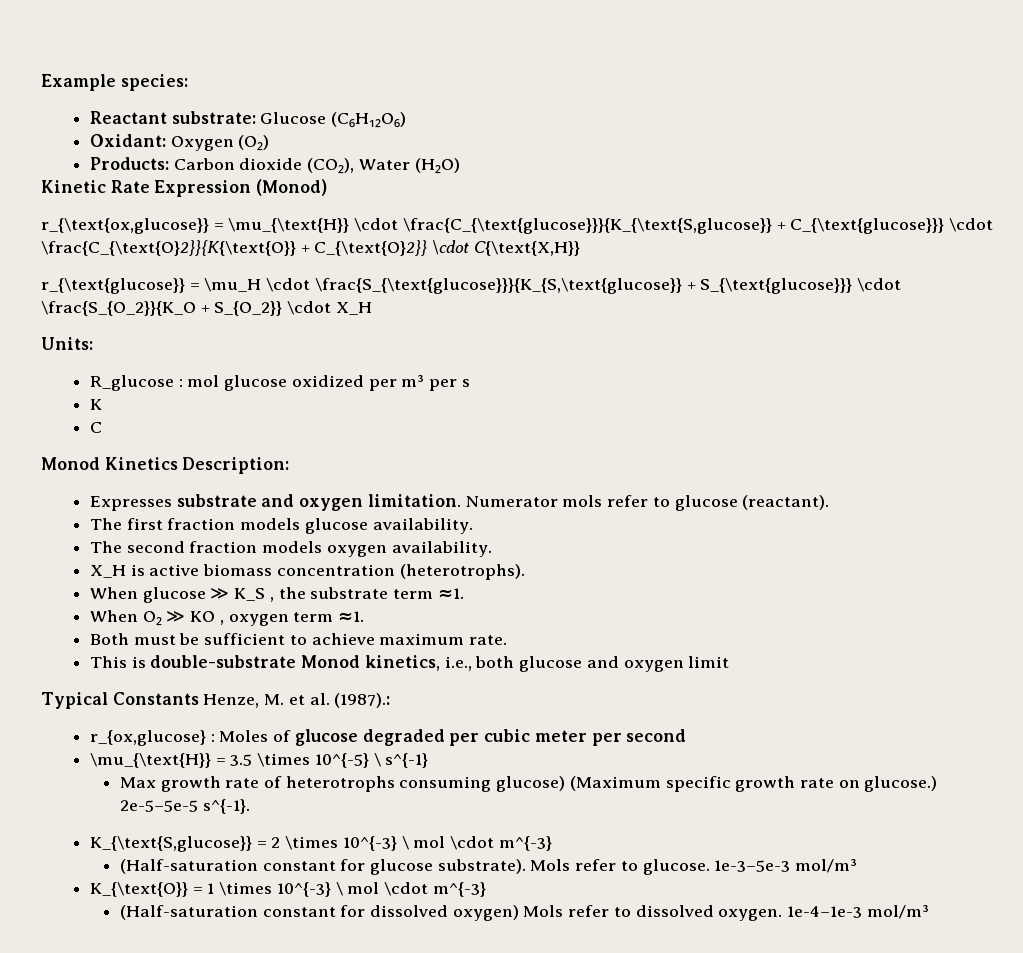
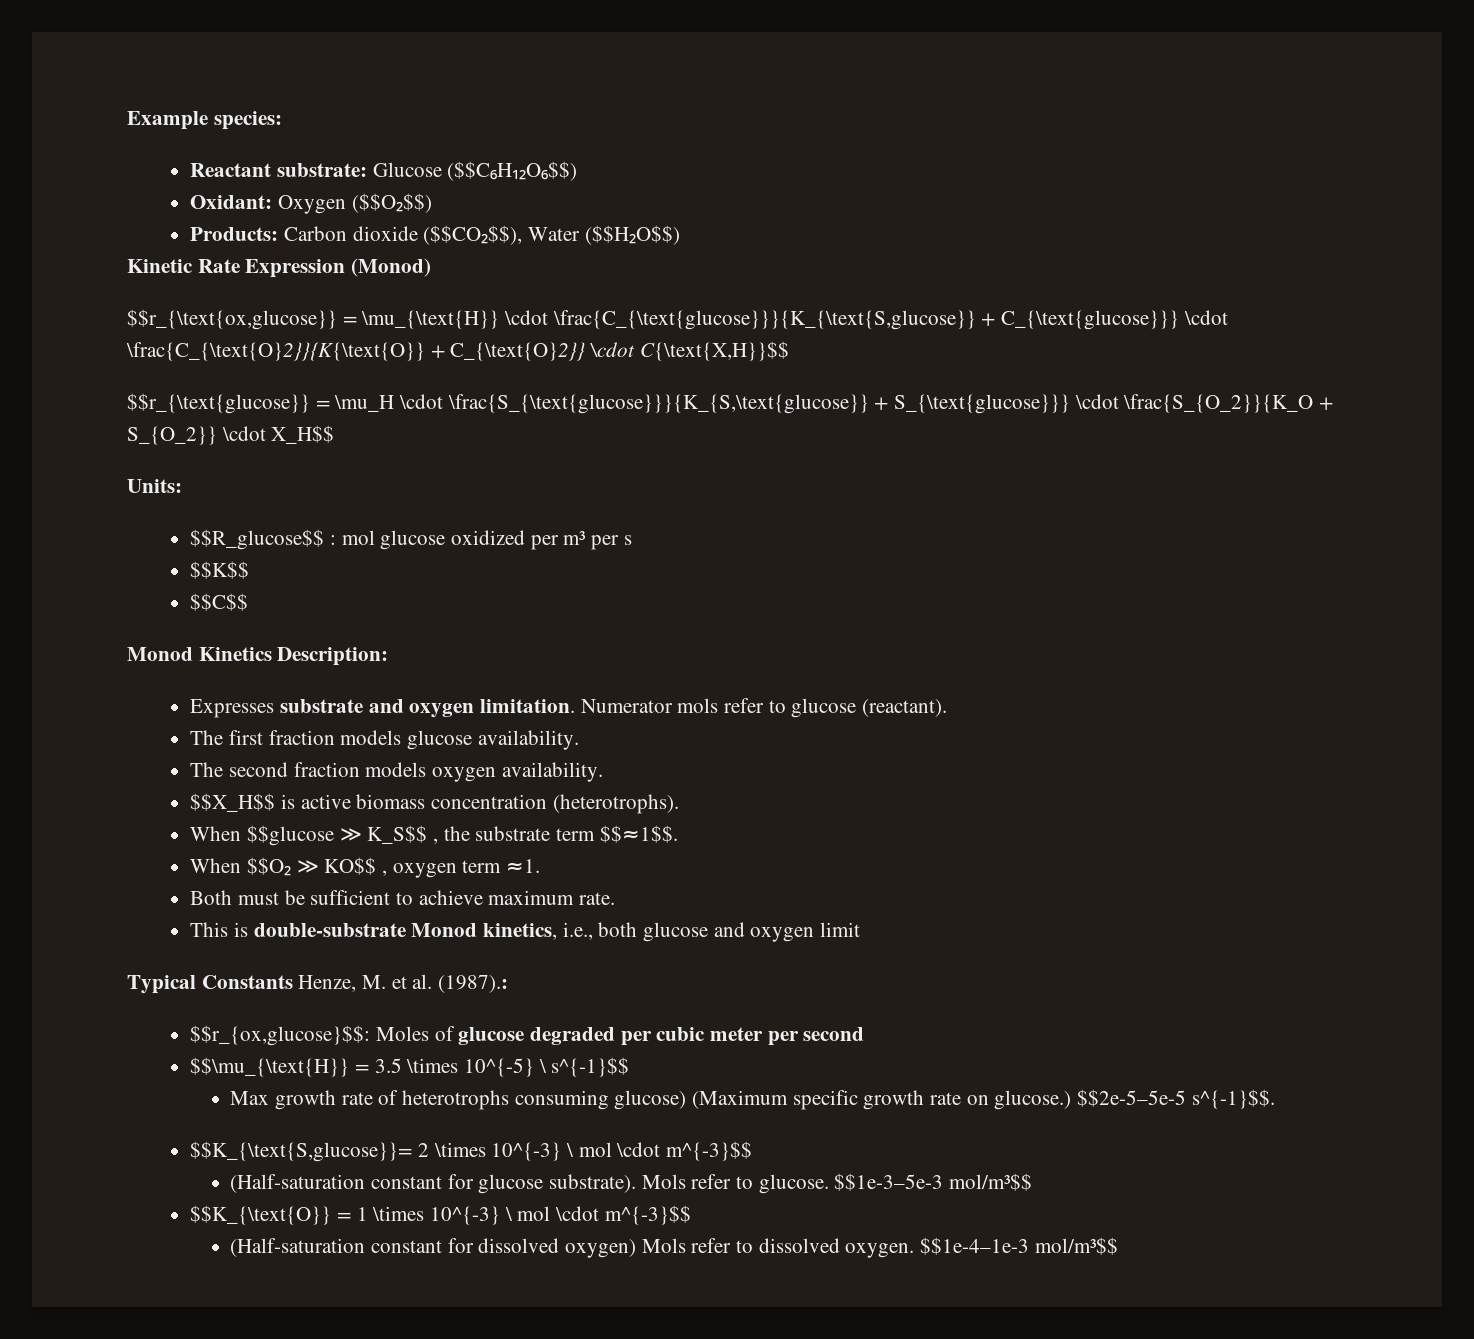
[331,112,407,128] (C₆H₁₂O₆) -> [447,161,578,181] ($$C₆H₁₂O₆$$)
[238,135,270,151] (O₂) -> [351,193,432,213] ($$O₂$$)
[307,158,460,174] (CO₂), Water (H₂O) -> [423,225,680,245] ($$CO₂$$), Water ($$H₂O$$)
[41,218,209,234] r_{\text{ox,glucose}} -> [127,309,337,330] $$r_{\text{ox,glucose}}
[473,241,580,256] [41,278,185,294] C{\text{X,H}} // r_{\text{glucose}} -> [639,341,789,361] [127,393,310,414] C{\text{X,H}}$$ // $$r_{\text{glucose}}
[335,302,372,315] X_H -> [271,425,335,444] X_H$$
[90,375,175,391] R_glucose -> [190,529,325,550] $$R_glucose$$
[90,399,103,410] [90,422,103,433] K // C -> [190,561,250,579] [190,593,249,611] $$K$$ // $$C$$
[90,565,127,578] X_H -> [190,793,276,812] $$X_H$$
[142,587,266,603] glucose ≫ K_S -> [246,825,428,846] $$glucose ≫ K_S$$
[437,588,464,599] [90,610,216,626] ≈1. // When O₂ ≫ KO -> [599,825,678,843] [190,857,377,876] $$≈1$$. // When $$O₂ ≫ KO$$
[90,730,215,746] r_{ox,glucose} : -> [190,1025,371,1046] $$r_{ox,glucose}$$:
[90,753,212,768] \mu_{\text{H}} -> [190,1057,350,1077] $$\mu_{\text{H}}
[385,753,429,768] s^{-1} -> [551,1057,630,1077] s^{-1}$$
[119,799,250,814] [90,836,267,852] 2e-5–5e-5 s^{-1}. // K_{\text{S,glucose}} = -> [1077,1089,1275,1109] [190,1141,413,1162] $$2e-5–5e-5 s^{-1}$$. // $$K_{\text{S,glucose}}=
[498,836,552,851] m^{-3} -> [665,1141,752,1161] m^{-3}$$
[714,859,858,873] [90,882,189,897] 1e-3–5e-3 mol/m³ // K_{\text{O}} -> [834,1173,1033,1191] [190,1205,332,1225] $$1e-3–5e-3 mol/m³$$ // $$K_{\text{O}}
[432,882,486,897] m^{-3} -> [604,1205,691,1225] m^{-3}$$
[787,905,929,919] 1e-4–1e-3 mol/m³ -> [920,1237,1118,1255] $$1e-4–1e-3 mol/m³$$

